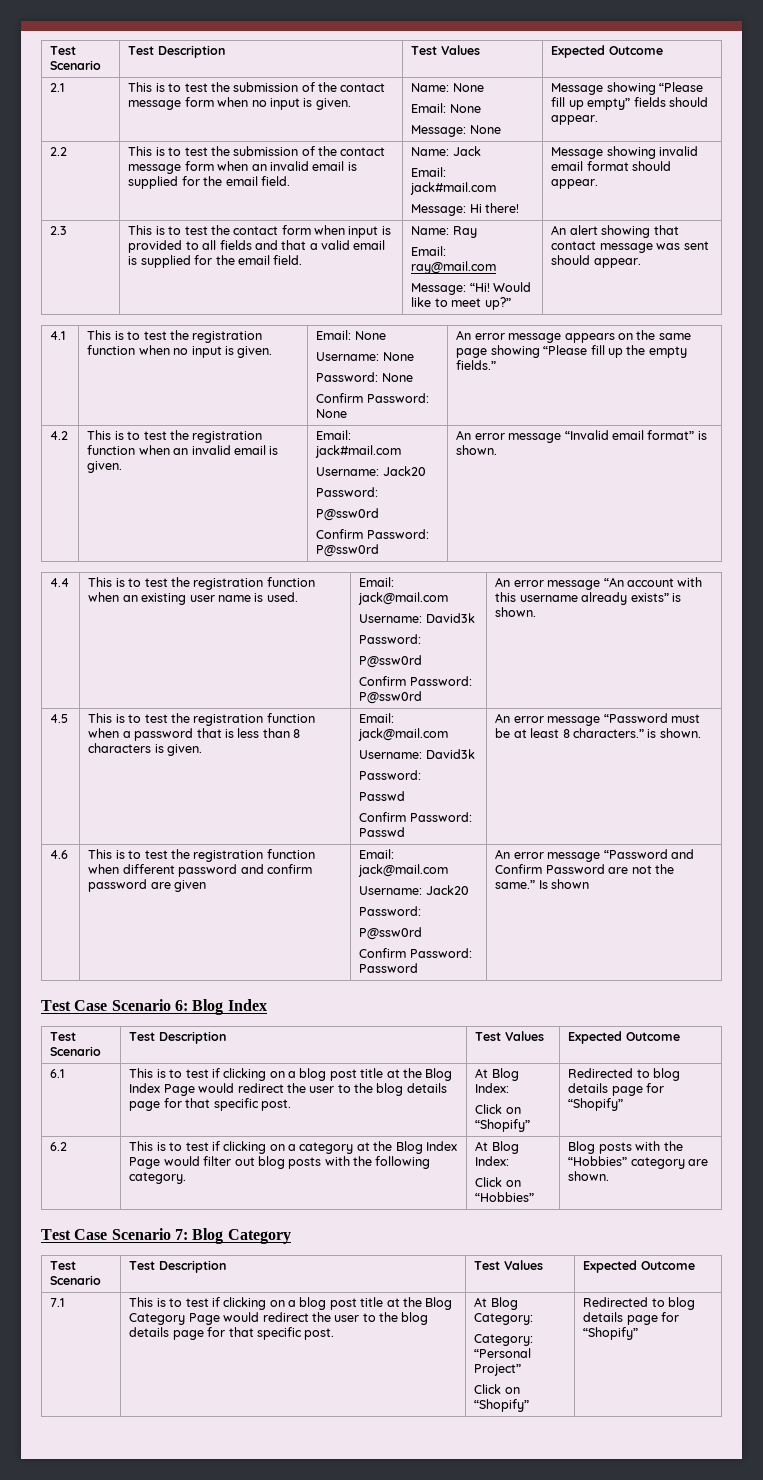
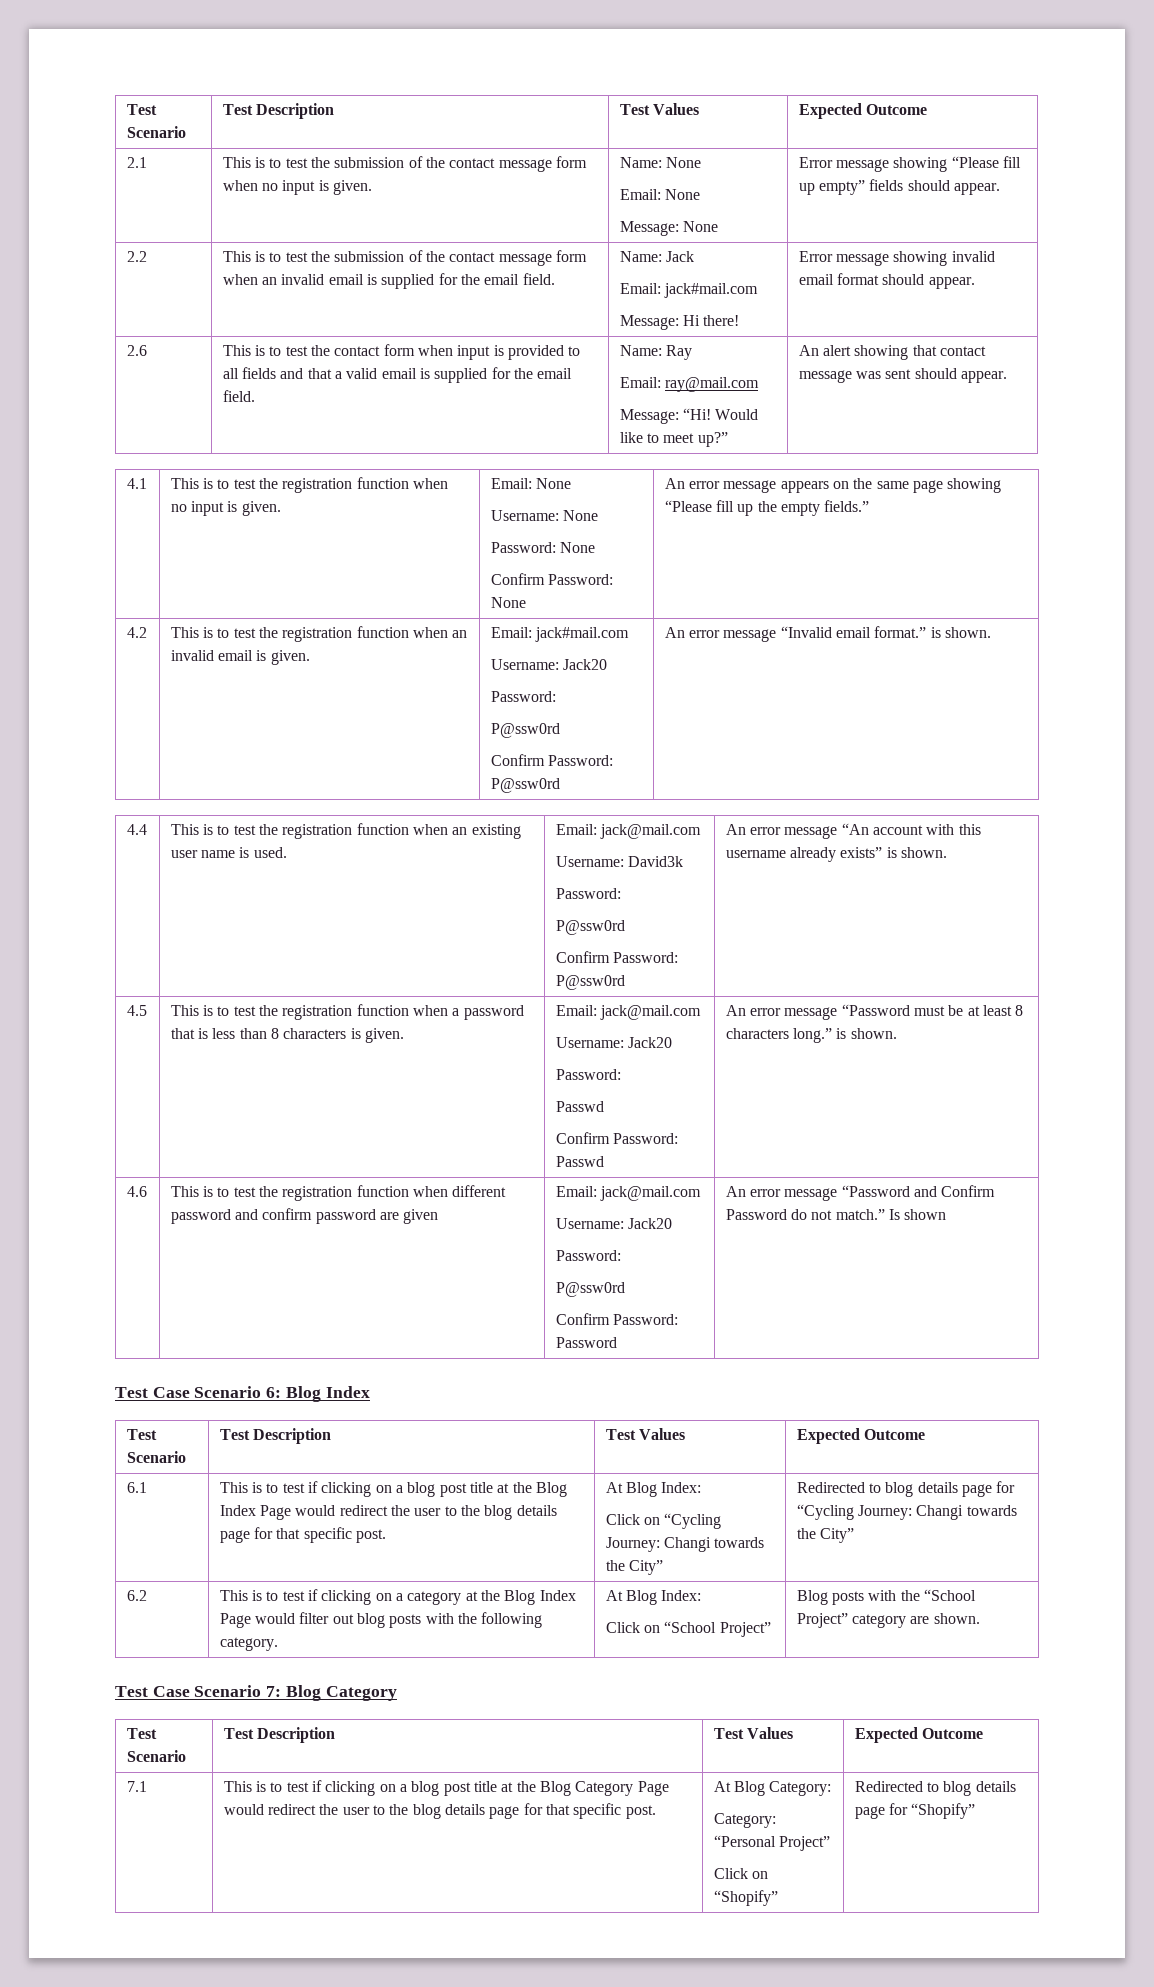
[551,83,604,95] Message -> [798,157,890,172] Error message
[551,147,604,159] Message -> [798,251,890,266] Error message
[50,226,68,235] 2.3 -> [126,345,147,356] 2.6
[647,430,695,440] format” -> [874,626,927,638] format.”
[425,749,475,759] David3k -> [628,1037,673,1048] Jack20
[572,728,644,738] characters.” -> [725,1028,833,1043] characters long.”
[608,864,674,874] [495,880,536,889] are not the same.” -> [791,1209,885,1220] do not match.”
[475,1119,531,1132] [568,1068,681,1081] [568,1083,665,1096] [568,1098,624,1111] “Shopify” | Redirected to blog details page for “Shopify” -> [664,1513,722,1529] [605,1537,765,1552] [605,1560,664,1575] [796,1481,1016,1497] [796,1504,1017,1520] [796,1528,855,1543] “Cycling Journey: Changi towards the City” | Redirected to blog details page for “Cycling Journey: Changi towards the City”
[475,1192,535,1202] “Hobbies” -> [664,1621,771,1637] “School Project”
[568,1156,628,1166] “Hobbies” -> [924,1589,977,1601] [796,1613,848,1628] “School Project”

